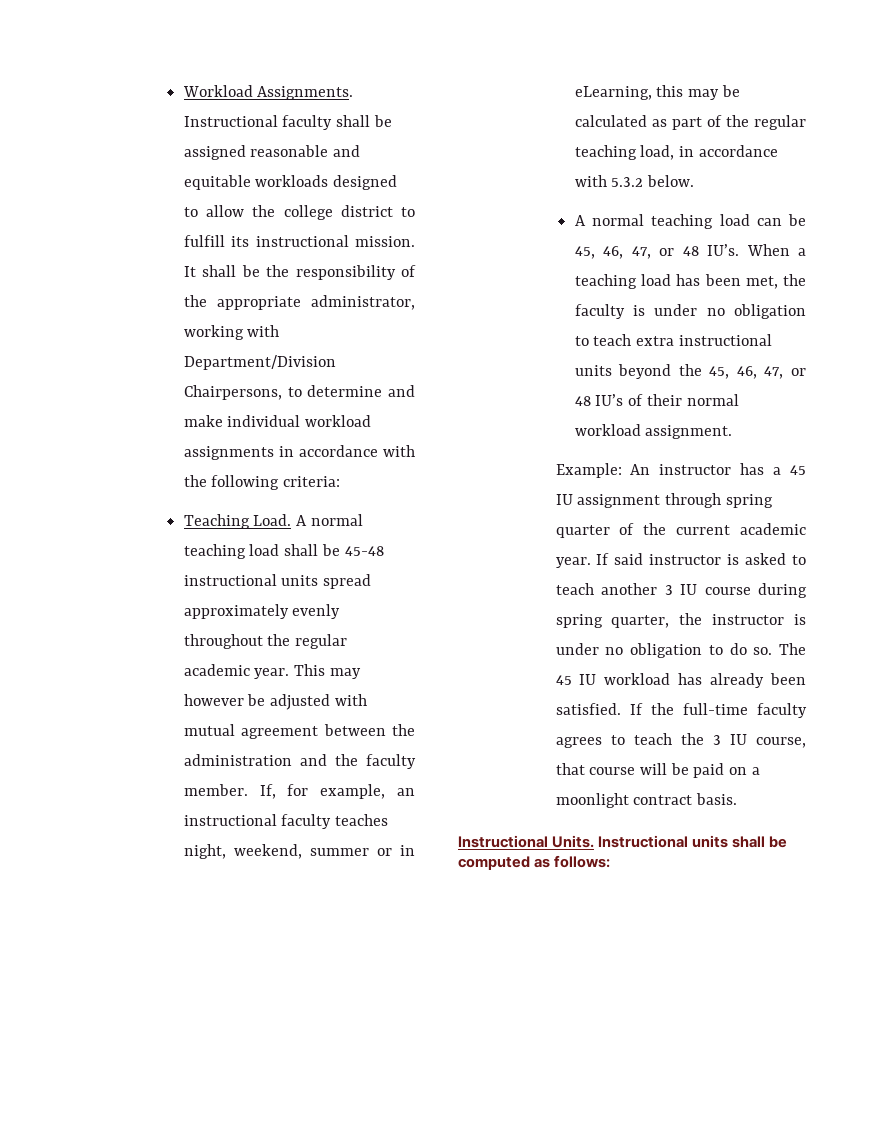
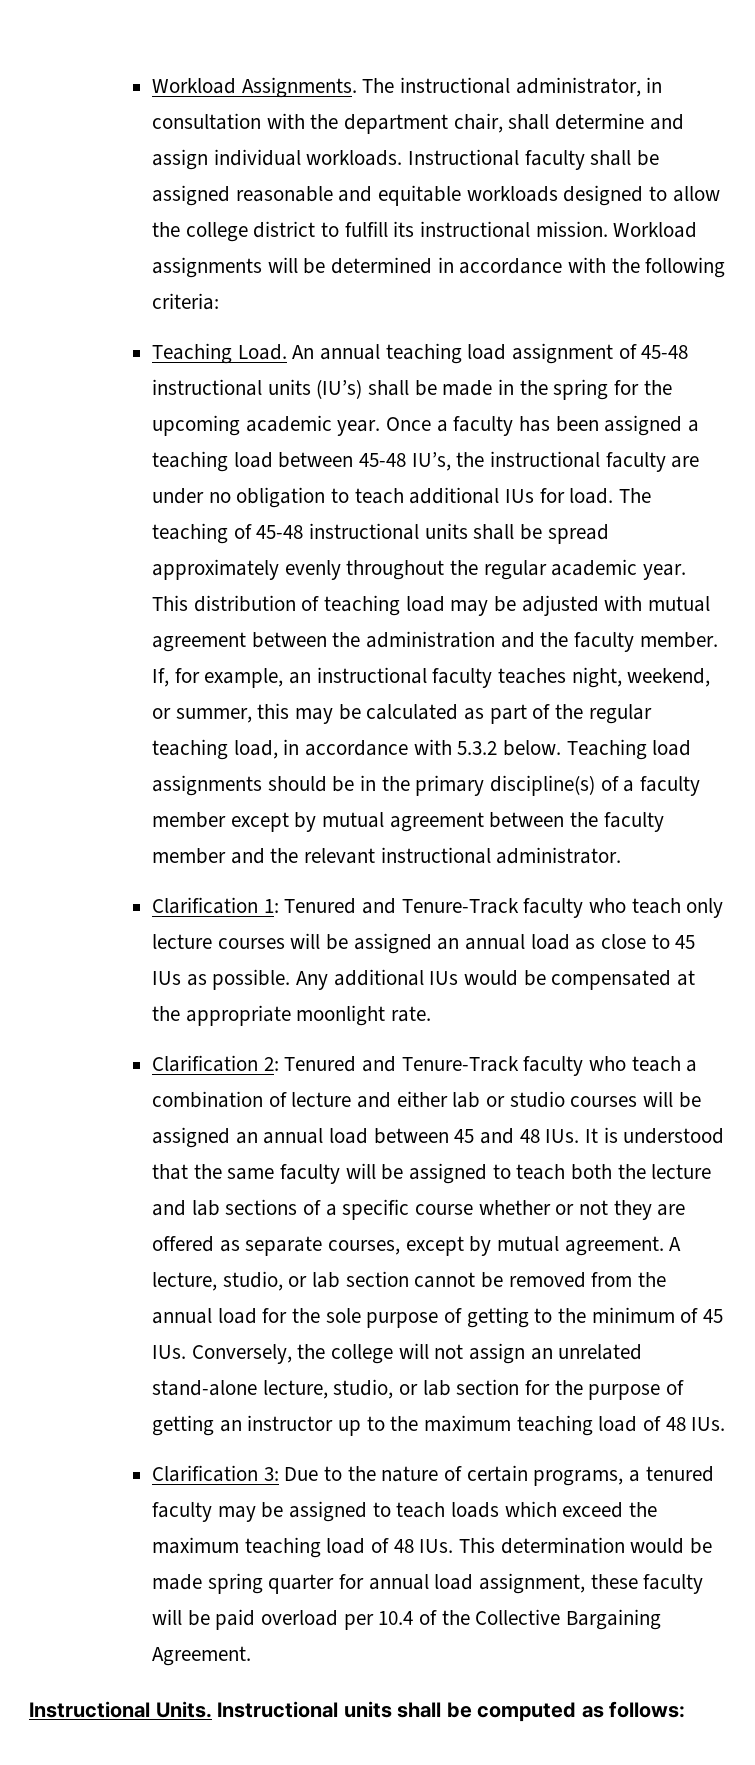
(354, 93) none -> [362,77,663,97] [151,113,684,134] [151,149,403,170] The instructional administrator, in consultation with the department chair, shall determine and assign individual workloads.
[183,265,416,280] [183,295,415,310] [183,325,280,340] [183,355,336,370] [183,385,415,400] [183,415,372,427] [183,446,274,460] It shall be the responsibility of the appropriate administrator, working with Department/Division Chairpersons, to determine and make individual workload assignments -> [613,222,698,238] [151,257,432,278] Workload assignments will be determined
[296,514,363,526] [183,544,384,559] [183,574,319,586] A normal teaching load shall be 45-48 instructional units -> [292,343,689,364] [151,379,672,400] [151,415,700,436] [151,451,700,472] [151,487,652,508] [151,523,543,544] An annual teaching load assignment of 45-48 instructional units (IU’s) shall be made in the spring for the upcoming academic year. Once a faculty has been assigned a teaching load between 45-48 IU’s, the instructional faculty are under no obligation to teach additional IUs for load. The teaching of 45-48 instructional units shall be
[329,668,361,679] [183,694,244,706] may however -> [193,595,489,616] distribution of teaching load may
[309,845,415,856] [574,86,652,100] summer or in eLearning, -> [151,708,252,723] or summer,
[574,214,806,229] [574,244,806,259] [574,274,806,289] [574,304,806,319] [574,334,772,346] [574,364,806,379] [574,394,739,406] [574,424,733,439] [555,463,807,478] [555,493,773,508] [555,523,806,538] [555,553,806,568] [555,583,807,598] [555,613,806,628] [555,643,806,658] [555,673,806,688] [555,703,807,718] [555,733,806,748] [555,763,760,778] [555,793,737,808] // A normal teaching load can be 45, 46, 47, or 48 IU’s. When a teaching load has been met, the faculty is under no obligation to teach extra instructional units beyond the 45, 46, 47, or 48 IU’s of their normal workload assignment. // Example: An instructor has a 45 IU assignment through spring quarter of the current academic year. If said instructor is asked to teach another 3 IU course during spring quarter, the instructor is under no obligation to do so. The 45 IU workload has already been satisfied. If the full-time faculty agrees to teach the 3 IU course, that course will be paid on a moonlight contract basis. -> [566,739,692,760] [151,775,701,796] [151,812,664,832] [151,847,622,864] [151,897,724,918] [151,933,696,954] [151,969,696,990] [151,1005,431,1026] [151,1055,698,1076] [151,1091,701,1108] [151,1127,725,1148] [151,1163,712,1184] [151,1199,686,1220] [151,1236,682,1256] [151,1271,667,1291] [151,1307,724,1328] [151,1343,643,1364] [151,1379,685,1400] [151,1415,726,1436] [151,1465,714,1486] [151,1501,658,1522] [151,1537,713,1558] [151,1573,704,1594] [151,1609,662,1630] [151,1646,251,1666] Teaching load assignments should be in the primary discipline(s) of a faculty member except by mutual agreement between the faculty member and the relevant instructional administrator. // Clarification 1: Tenured and Tenure-Track faculty who teach only lecture courses will be assigned an annual load as close to 45 IUs as possible. Any additional IUs would be compensated at the appropriate moonlight rate. // Clarification 2: Tenured and Tenure-Track faculty who teach a combination of lecture and either lab or studio courses will be assigned an annual load between 45 and 48 IUs. It is understood that the same faculty will be assigned to teach both the lecture and lab sections of a specific course whether or not they are offered as separate courses, except by mutual agreement. A lecture, studio, or lab section cannot be removed from the annual load for the sole purpose of getting to the minimum of 45 IUs. Conversely, the college will not assign an unrelated stand-alone lecture, studio, or lab section for the purpose of getting an instructor up to the maximum teaching load of 48 IUs. // Clarification 3: Due to the nature of certain programs, a tenured faculty may be assigned to teach loads which exceed the maximum teaching load of 48 IUs. This determination would be made spring quarter for annual load assignment, these faculty will be paid overload per 10.4 of the Collective Bargaining Agreement.

